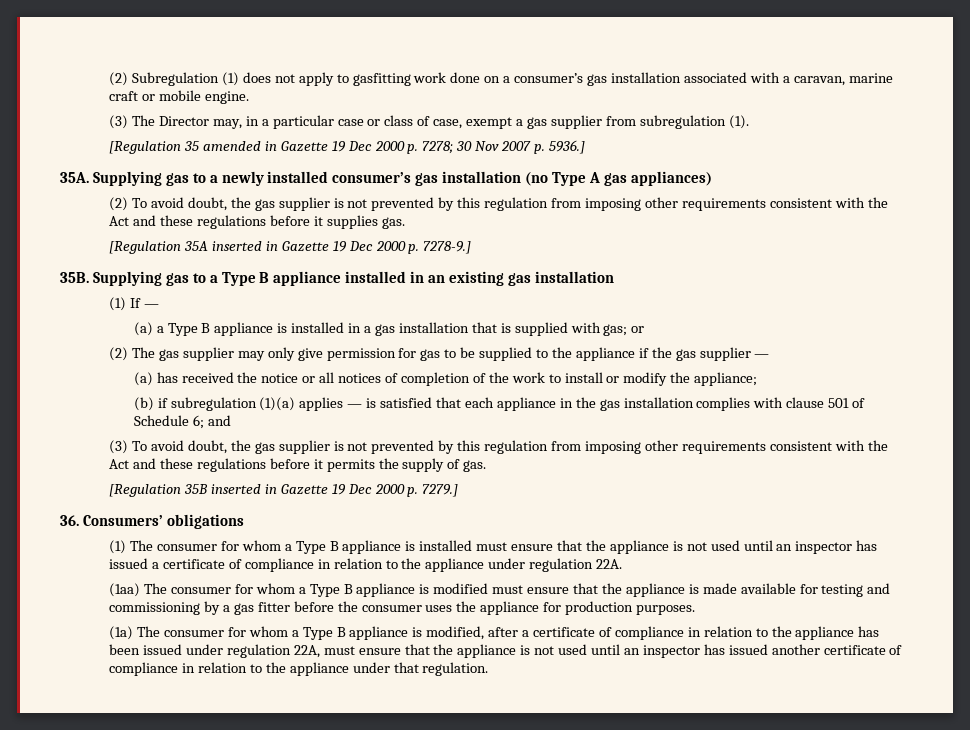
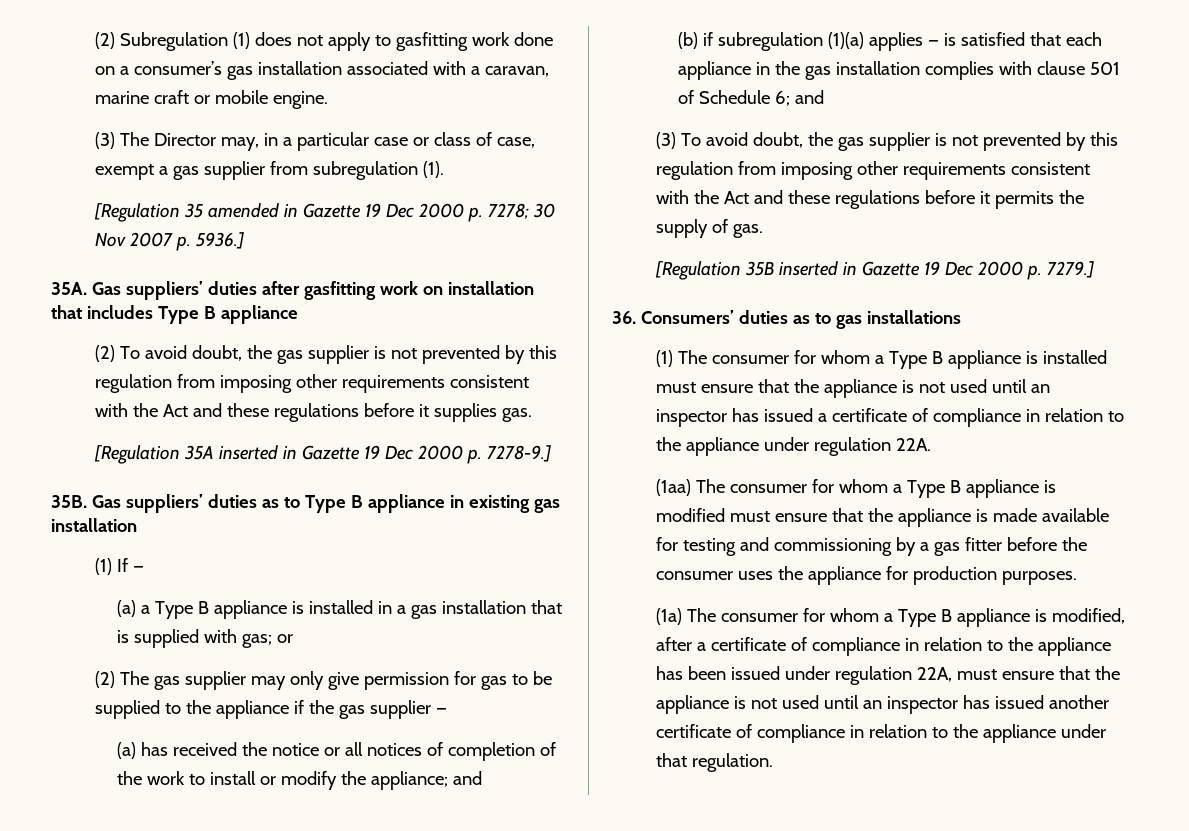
[92,171,712,186] Supplying gas to a newly installed consumer’s gas installation (no Type A gas appliances) -> [91,281,534,300] [51,305,298,324] Gas suppliers’ duties after gasfitting work on installation that includes Type B appliance
[92,271,446,286] Supplying gas to a Type B appliance installed in an -> [91,494,464,513] Gas suppliers’ duties as to Type B appliance in
(758, 379) none -> [452,771,482,785] and
[166,514,244,529] obligations -> [738,310,961,329] duties as to gas installations

